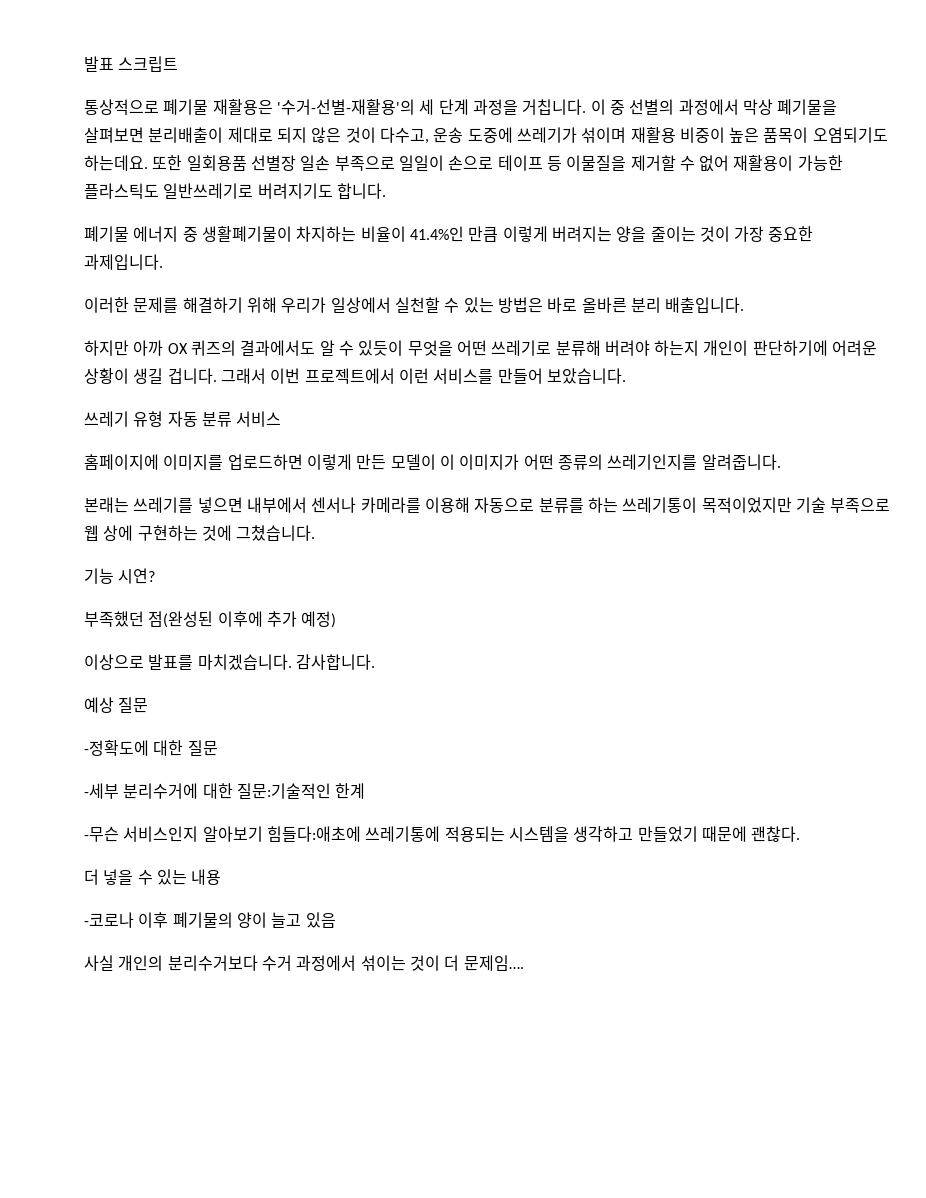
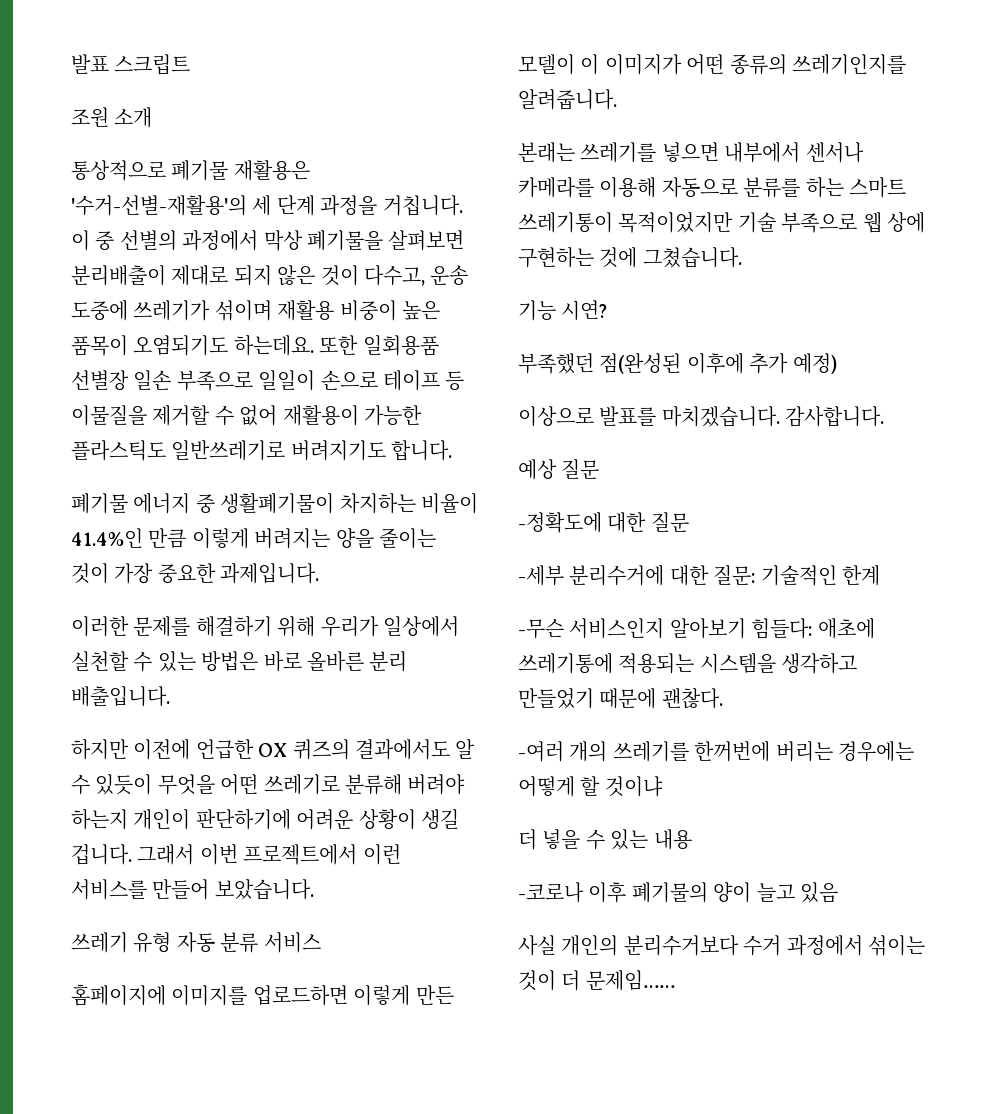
(179, 64) none -> [71,107,153,128] // 조원 소개
[133,340,164,356] 아까 -> [133,739,254,760] 이전에 언급한
(618, 505) none -> [849,177,906,198] 스마트
[236,783,331,799] 질문:기술적인 -> [713,565,837,586] 질문: 기술적인
[266,826,361,842] 힘들다:애초에 -> [751,618,875,639] 힘들다: 애초에
(801, 834) none -> [518,741,914,762] [518,776,663,797] // -여러 개의 쓰레기를 한꺼번에 버리는 경우에는 어떻게 할 것이냐
[463,955,524,971] 문제임…. -> [585,970,675,991] 문제임……

